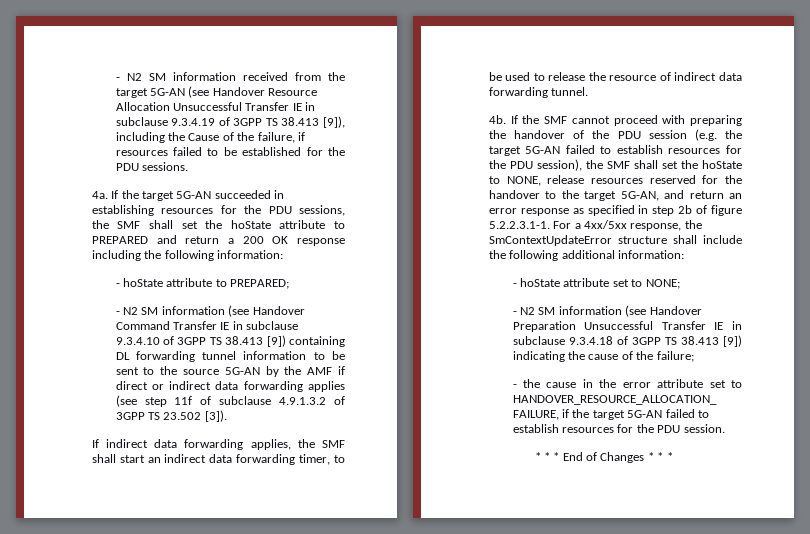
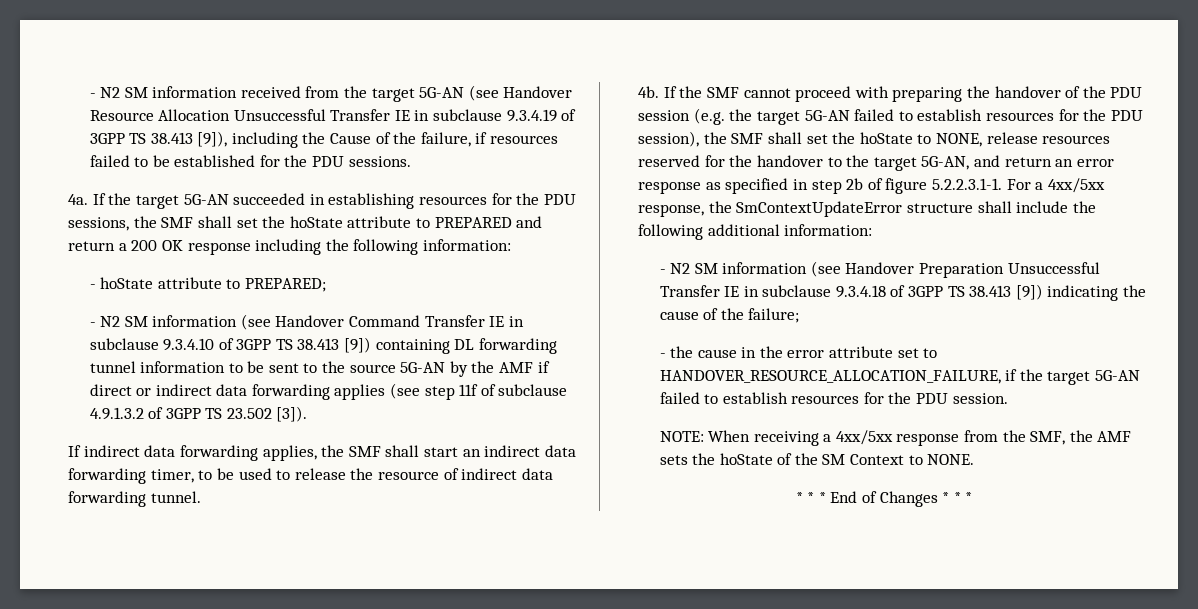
[512,278,680,289] // - hoState attribute set to NONE; -> (873, 230) none
(725, 428) none -> [659,430,1132,446] [659,453,975,465] // NOTE: When receiving a 4xx/5xx response from the SMF, the AMF sets the hoState of the SM Context to NONE.

